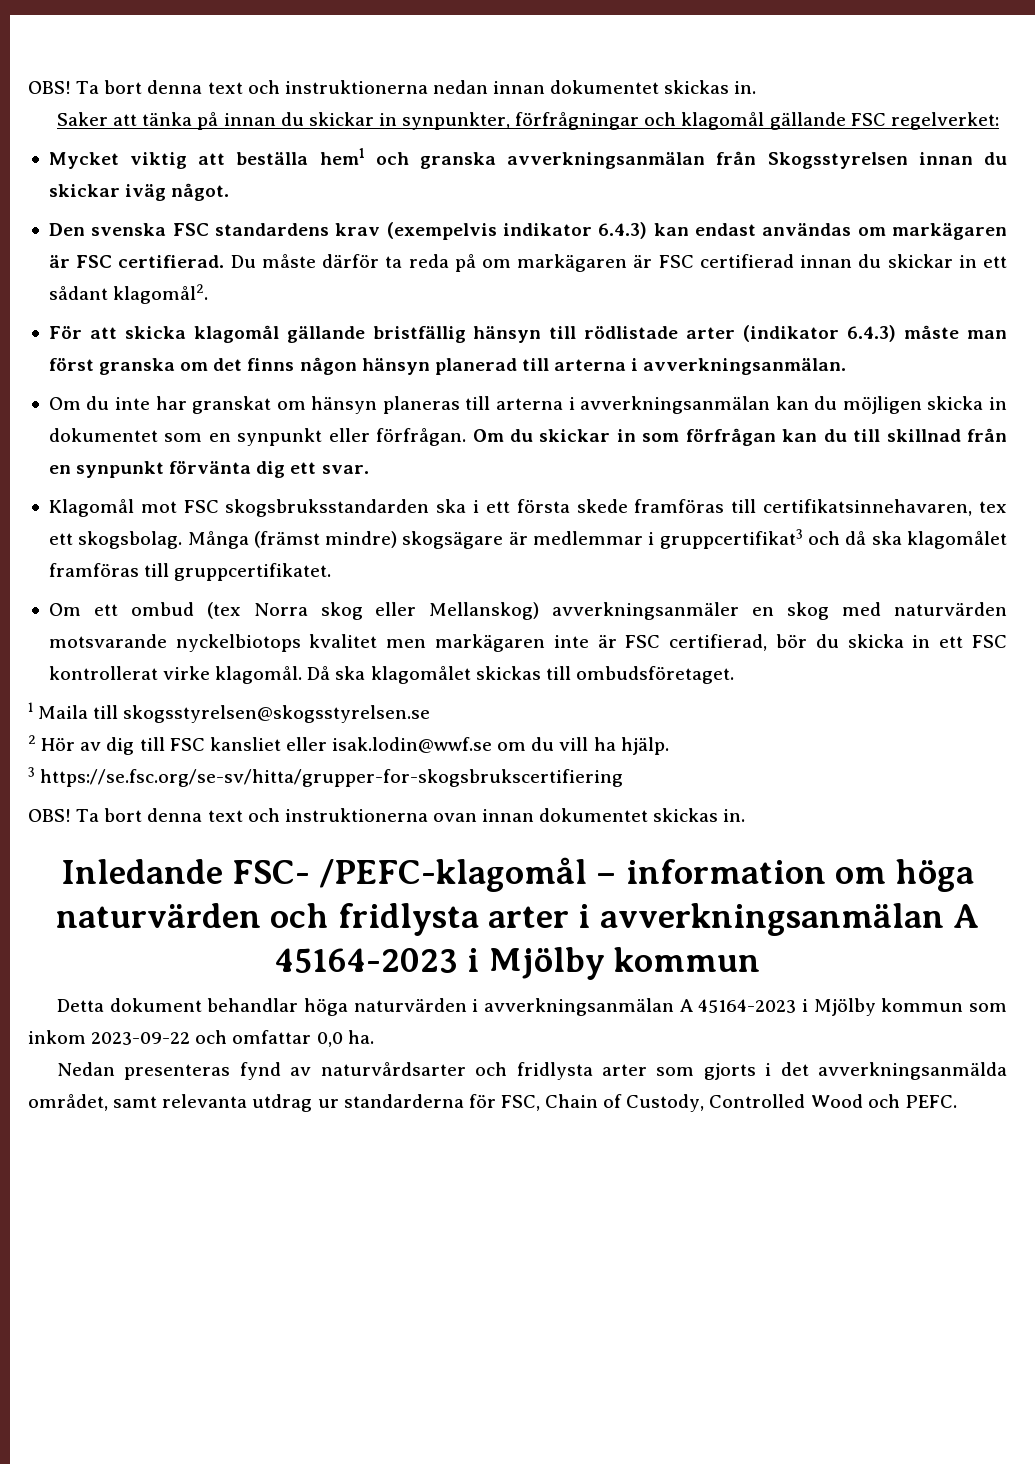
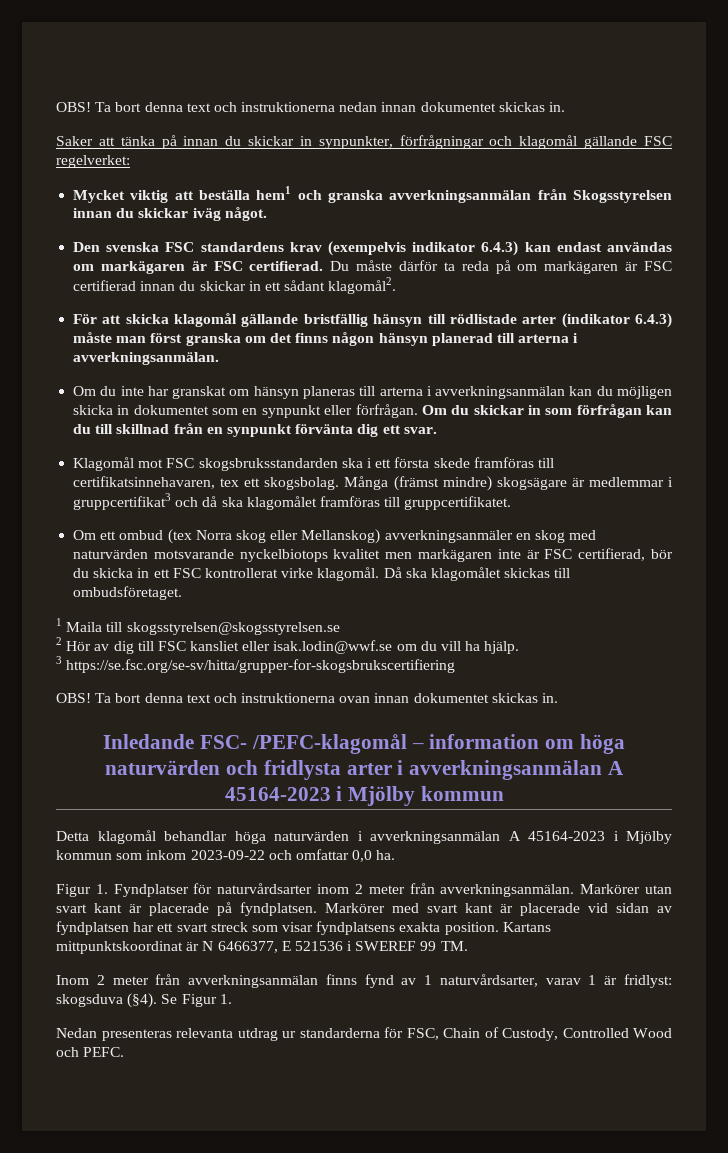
[109,998,202,1012] dokument -> [97,830,156,844] klagomål
[56,1062,1007,1080] [28,1094,158,1111] Nedan presenteras fynd av naturvårdsarter och fridlysta arter som gjorts i det avverkningsanmälda området, samt -> [56,883,672,897] [56,902,672,916] [56,921,551,935] [56,941,468,954] [56,974,672,988] [56,993,232,1008] [56,1028,172,1041] Figur 1. Fyndplatser för naturvårdsarter inom 2 meter från avverkningsanmälan. Markörer utan svart kant är placerade på fyndplatsen. Markörer med svart kant är placerade vid sidan av fyndplatsen har ett svart streck som visar fyndplatsens exakta position. Kartans mittpunktskoordinat är N 6466377, E 521536 i SWEREF 99 TM. // Inom 2 meter från avverkningsanmälan finns fynd av 1 naturvårdsarter, varav 1 är fridlyst: skogsduva (§4). Se Figur 1. // Nedan presenteras

